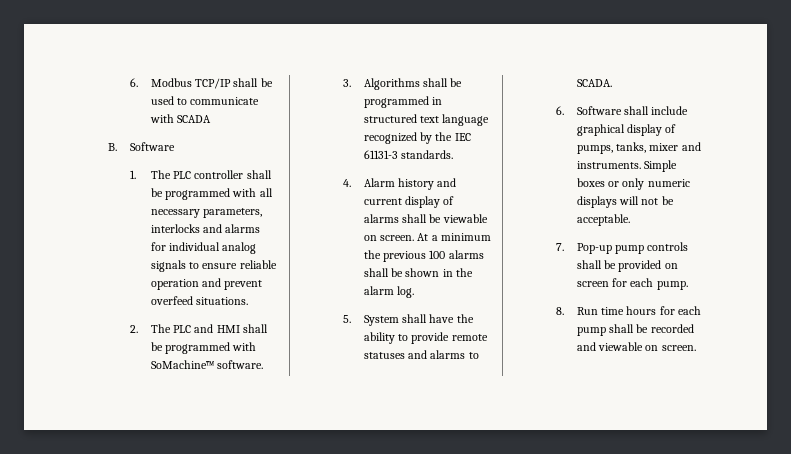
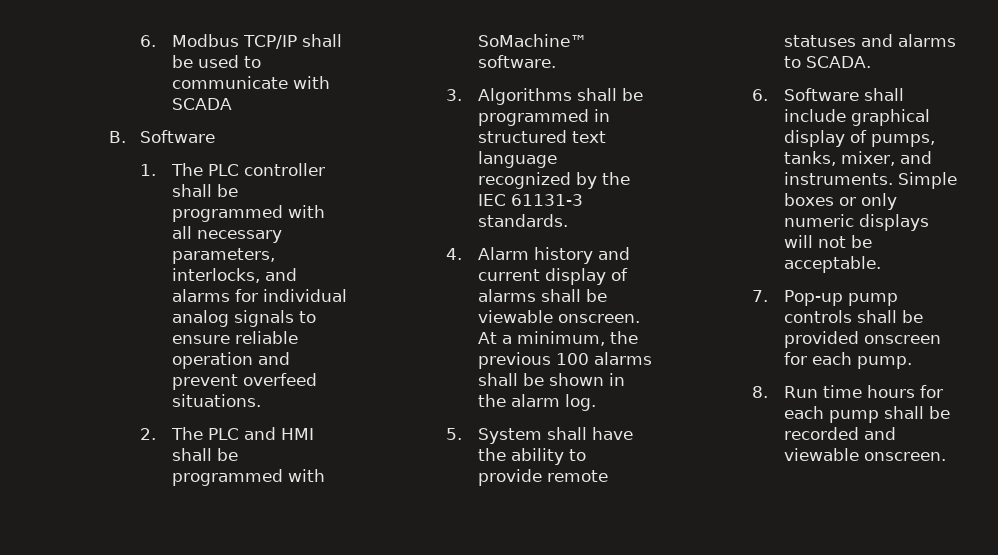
[150,224,200,233] interlocks -> [171,268,260,283] interlocks,
[363,235,415,241] on screen. -> [557,314,640,323] onscreen.
[440,233,491,241] minimum -> [516,331,605,346] minimum,
[649,143,679,151] mixer -> [840,151,895,166] mixer,
[664,263,678,269] [576,281,609,287] on screen -> [863,335,941,344] onscreen
[645,345,696,351] on screen. -> [863,452,946,461] onscreen.

